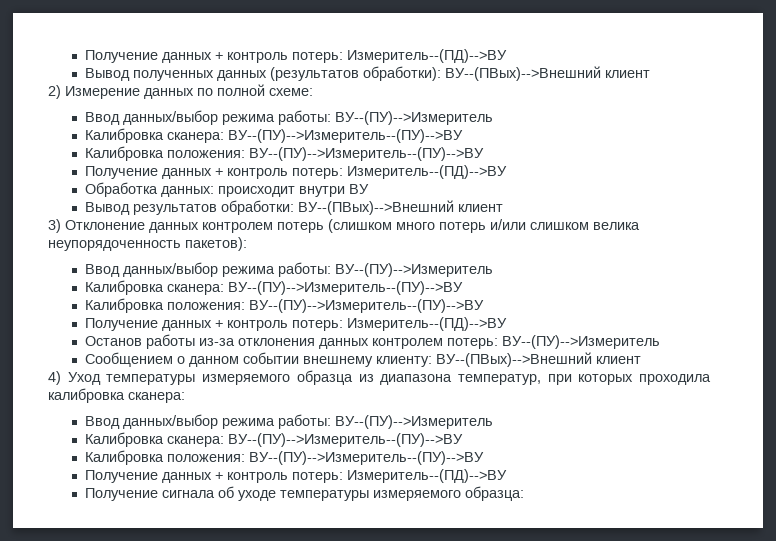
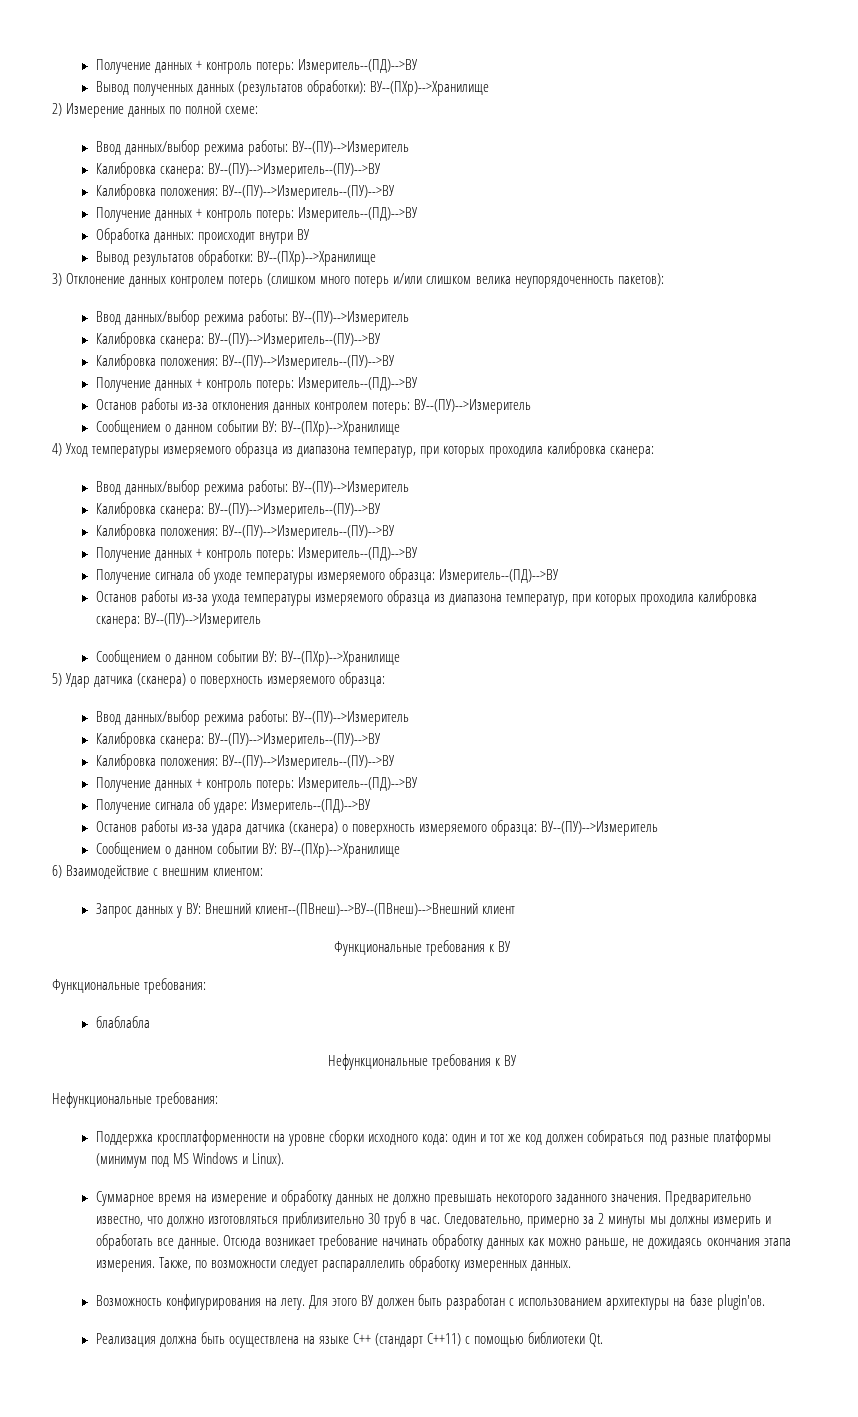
[444,66,650,81] ВУ--(ПВых)-->Внешний клиент -> [370,81,490,96] ВУ--(ПХр)-->Хранилище
[297,200,503,215] ВУ--(ПВых)-->Внешний клиент -> [256,251,376,266] ВУ--(ПХр)-->Хранилище
[302,352,641,367] внешнему клиенту: ВУ--(ПВых)-->Внешний клиент -> [262,421,401,436] ВУ: ВУ--(ПХр)-->Хранилище
(524, 493) none -> [439,569,560,584] [95,590,758,606] [95,613,261,628] [95,650,401,666] [52,672,386,688] [95,710,410,726] [95,732,381,748] [95,754,395,770] [95,777,419,792] [95,798,372,814] [95,820,659,836] [95,842,401,858] [52,865,264,879] [95,903,516,918] [333,940,512,956] [52,978,207,994] [95,1016,150,1028] [327,1054,518,1070] [52,1092,219,1108] [95,1130,771,1146] [95,1152,285,1168] [95,1190,752,1206] [95,1212,771,1228] [95,1234,791,1250] [95,1256,572,1272] [95,1294,765,1310] [95,1332,604,1348] Измеритель--(ПД)-->ВУ // Останов работы из-за ухода температуры измеряемого образца из диапазона температур, при которых проходила калибровка сканера: ВУ--(ПУ)-->Измеритель // Сообщением о данном событии ВУ: ВУ--(ПХр)-->Хранилище // 5) Удар датчика (сканера) о поверхность измеряемого образца: // Ввод данных/выбор режима работы: ВУ--(ПУ)-->Измеритель // Калибровка сканера: ВУ--(ПУ)-->Измеритель--(ПУ)-->ВУ // Калибровка положения: ВУ--(ПУ)-->Измеритель--(ПУ)-->ВУ // Получение данных + контроль потерь: Измеритель--(ПД)-->ВУ // Получение сигнала об ударе: Измеритель--(ПД)-->ВУ // Останов работы из-за удара датчика (сканера) о поверхность измеряемого образца: ВУ--(ПУ)-->Измеритель // Сообщением о данном событии ВУ: ВУ--(ПХр)-->Хранилище // 6) Взаимодействие с внешним клиентом: // Запрос данных у ВУ: Внешний клиент--(ПВнеш)-->ВУ--(ПВнеш)-->Внешний клиент // Функциональные требования к ВУ // Функциональные требования: // блаблабла // Нефункциональные требования к ВУ // Нефункциональные требования: // Поддержка кросплатформенности на уровне сборки исходного кода: один и тот же код должен собираться под разные платформы (минимум под MS Windows и Linux). // Суммарное время на измерение и обработку данных не должно превышать некоторого заданного значения. Предварительно известно, что должно изготовляться приблизительно 30 труб в час. Следовательно, примерно за 2 минуты мы должны измерить и обработать все данные. Отсюда возникает требование начинать обработку данных как можно раньше, не дожидаясь окончания этапа измерения. Также, по возможности следует распараллелить обработку измеренных данных. // Возможность конфигурирования на лету. Для этого ВУ должен быть разработан с использованием архитектуры на базе plugin'ов. // Реализация должна быть осуществлена на языке C++ (стандарт C++11) с помощью библиотеки Qt.

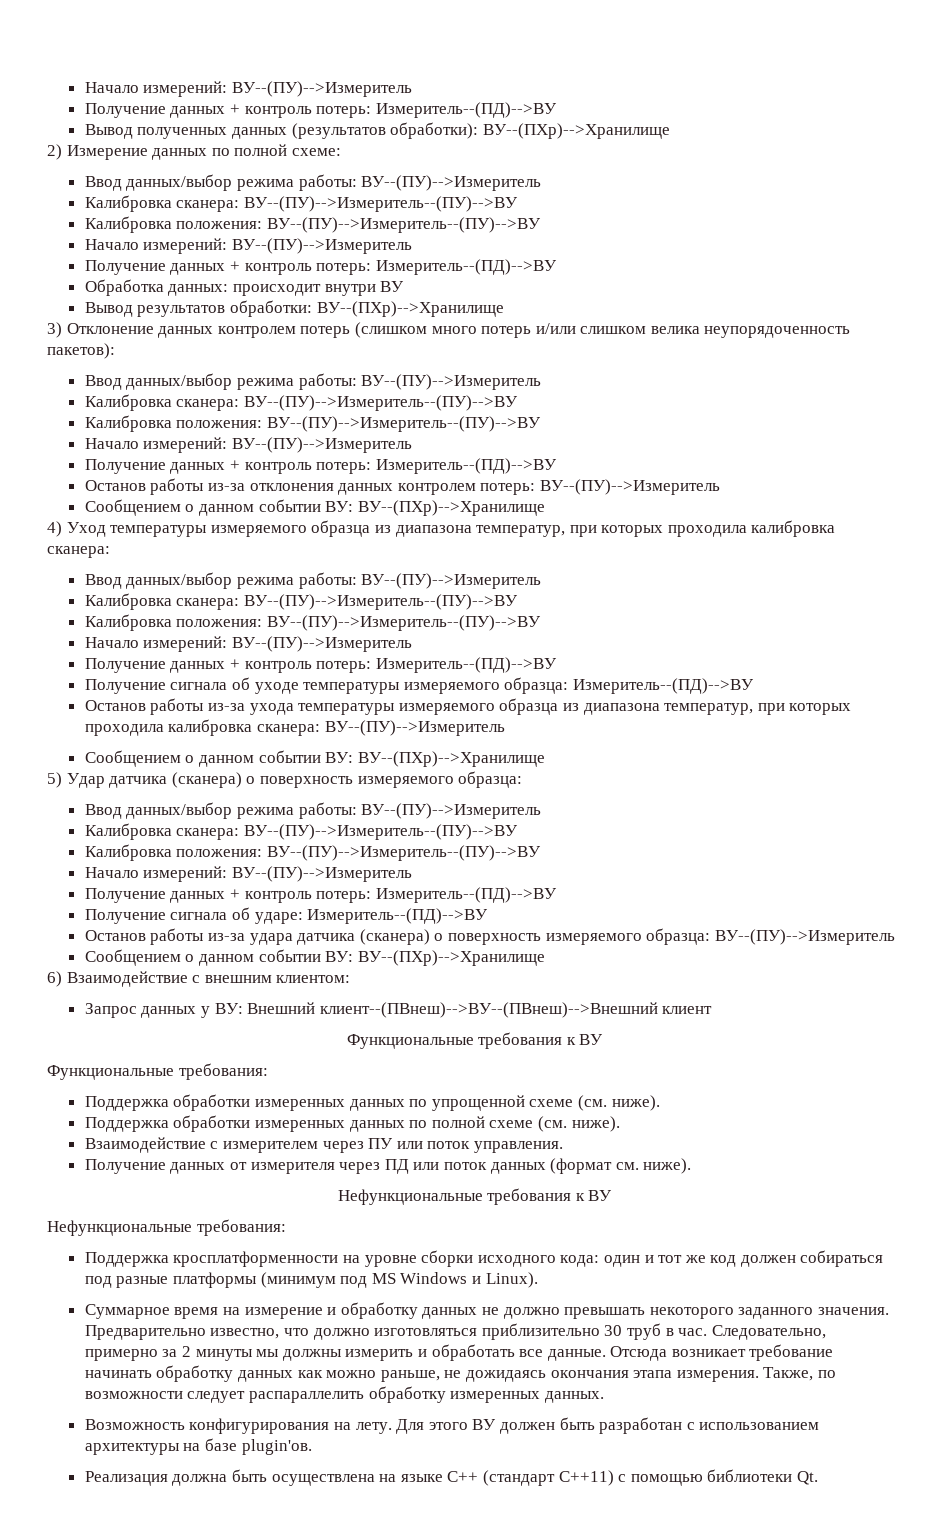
(95, 66) none -> [84,81,412,97] Начало измерений: ВУ--(ПУ)-->Измеритель //
(395, 192) none -> [84,238,412,254] // Начало измерений: ВУ--(ПУ)-->Измеритель
(395, 362) none -> [84,437,412,453] // Начало измерений: ВУ--(ПУ)-->Измеритель
(395, 532) none -> [84,636,412,652] // Начало измерений: ВУ--(ПУ)-->Измеритель
(395, 762) none -> [84,866,412,882] // Начало измерений: ВУ--(ПУ)-->Измеритель
[95,1016,150,1028] блаблабла -> [84,1094,660,1111] [84,1115,620,1132] [84,1137,563,1153] [84,1158,692,1174] Поддержка обработки измеренных данных по упрощенной схеме (см. ниже). // Поддержка обработки измеренных данных по полной схеме (см. ниже). // Взаимодействие с измерителем через ПУ или поток управления. // Получение данных от измерителя через ПД или поток данных (формат см. ниже).

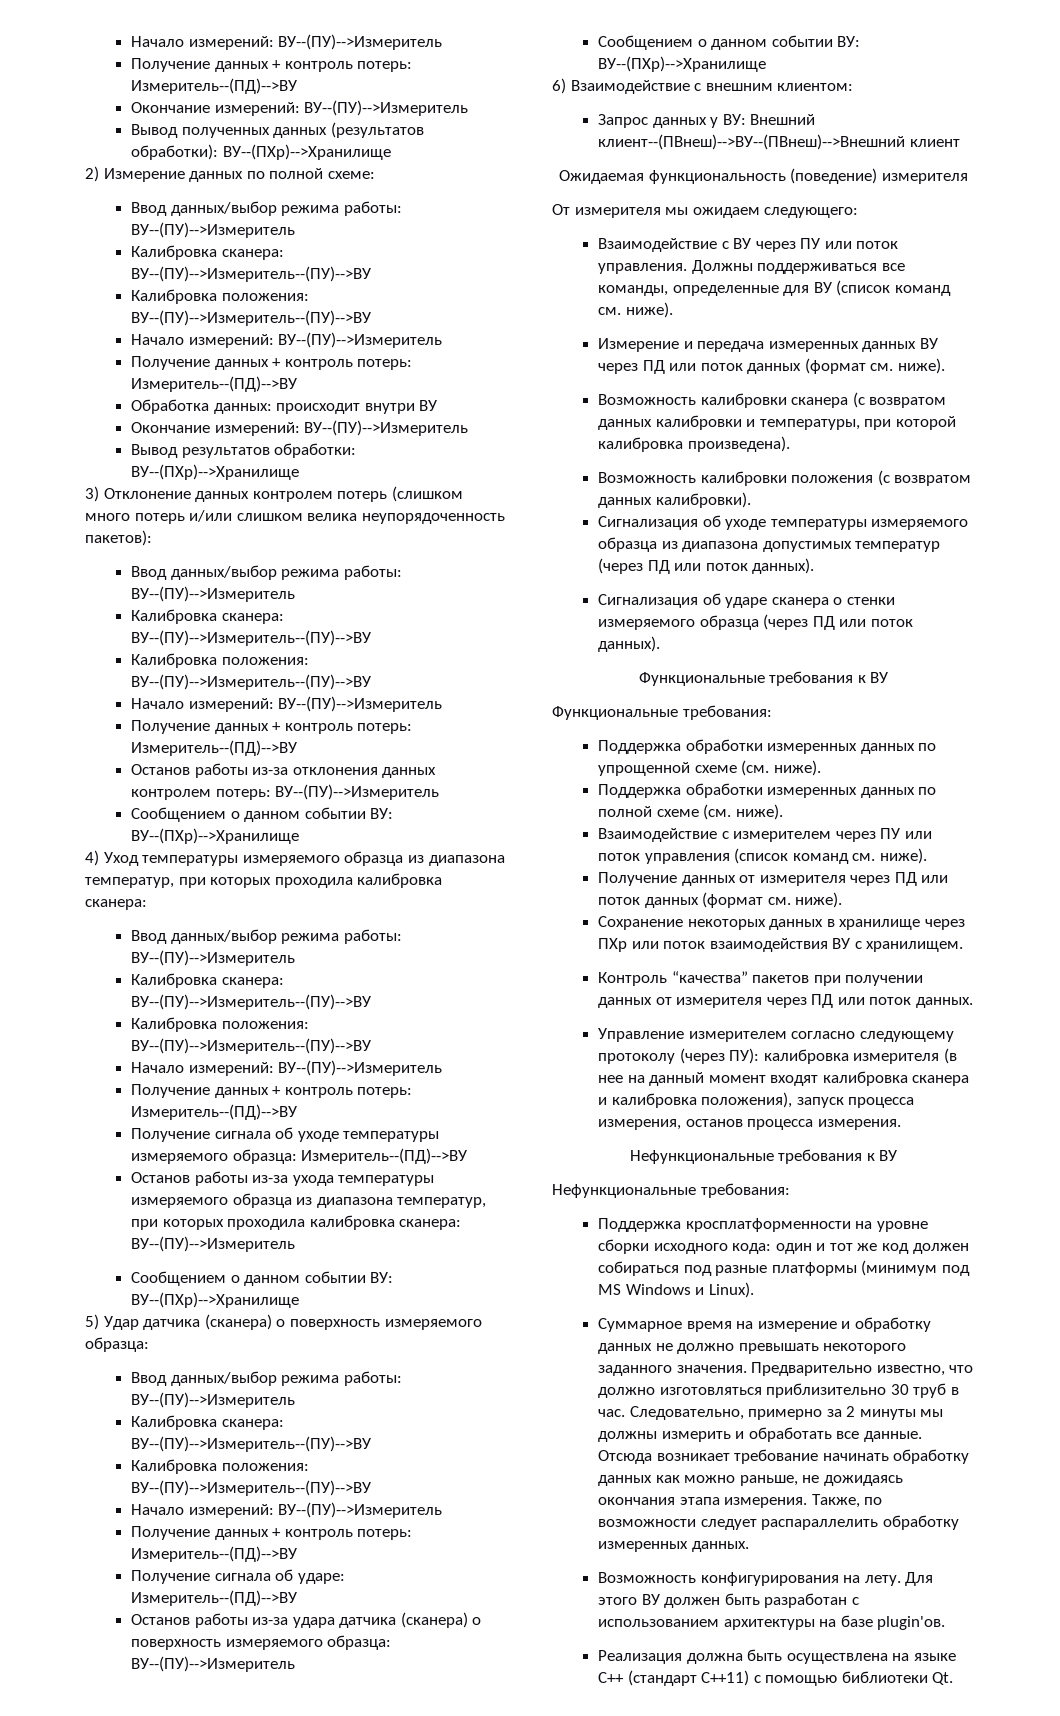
[84,81,412,97] [84,102,557,118] Начало измерений: ВУ--(ПУ)-->Измеритель // Получение данных + контроль потерь: Измеритель--(ПД)-->ВУ -> [130,34,443,50] [130,58,413,72] [130,78,297,94] [130,100,469,116] Начало измерений: ВУ--(ПУ)-->Измеритель // Получение данных + контроль потерь: Измеритель--(ПД)-->ВУ // Окончание измерений: ВУ--(ПУ)-->Измеритель
(405, 286) none -> [130,420,469,436] // Окончание измерений: ВУ--(ПУ)-->Измеритель
(713, 1010) none -> [559,168,968,184] [552,204,859,218] [597,238,899,252] [597,260,905,274] [597,280,951,296] [597,302,673,318] [597,338,938,352] [597,358,946,374] [597,392,947,408] [597,415,956,430] [597,436,790,452] [597,470,972,486] [597,492,751,508] [597,515,969,530] [597,537,941,552] [597,558,815,574] [597,593,895,608] [597,614,913,630] [597,636,660,652] // Ожидаемая функциональность (поведение) измерителя // От измерителя мы ожидаем следующего: // Взаимодействие с ВУ через ПУ или поток управления. Должны поддерживаться все команды, определенные для ВУ (список команд см. ниже). // Измерение и передача измеренных данных ВУ через ПД или поток данных (формат см. ниже). // Возможность калибровки сканера (с возвратом данных калибровки и температуры, при которой калибровка произведена). // Возможность калибровки положения (с возвратом данных калибровки). // Сигнализация об уходе температуры измеряемого образца из диапазона допустимых температур (через ПД или поток данных). // Сигнализация об ударе сканера о стенки измеряемого образца (через ПД или поток данных).
[473,1141,563,1153] управления. -> [644,848,927,864] управления (список команд см. ниже).
(692, 1166) none -> [597,916,965,930] [597,938,964,952] [597,971,924,986] [597,994,974,1008] [597,1028,954,1042] [597,1048,957,1064] [597,1071,970,1086] [597,1092,915,1108] [597,1119,901,1130] // Сохранение некоторых данных в хранилище через ПХр или поток взаимодействия ВУ с хранилищем. // Контроль “качества” пакетов при получении данных от измерителя через ПД или поток данных. // Управление измерителем согласно следующему протоколу (через ПУ): калибровка измерителя (в нее на данный момент входят калибровка сканера и калибровка положения), запуск процесса измерения, останов процесса измерения.

